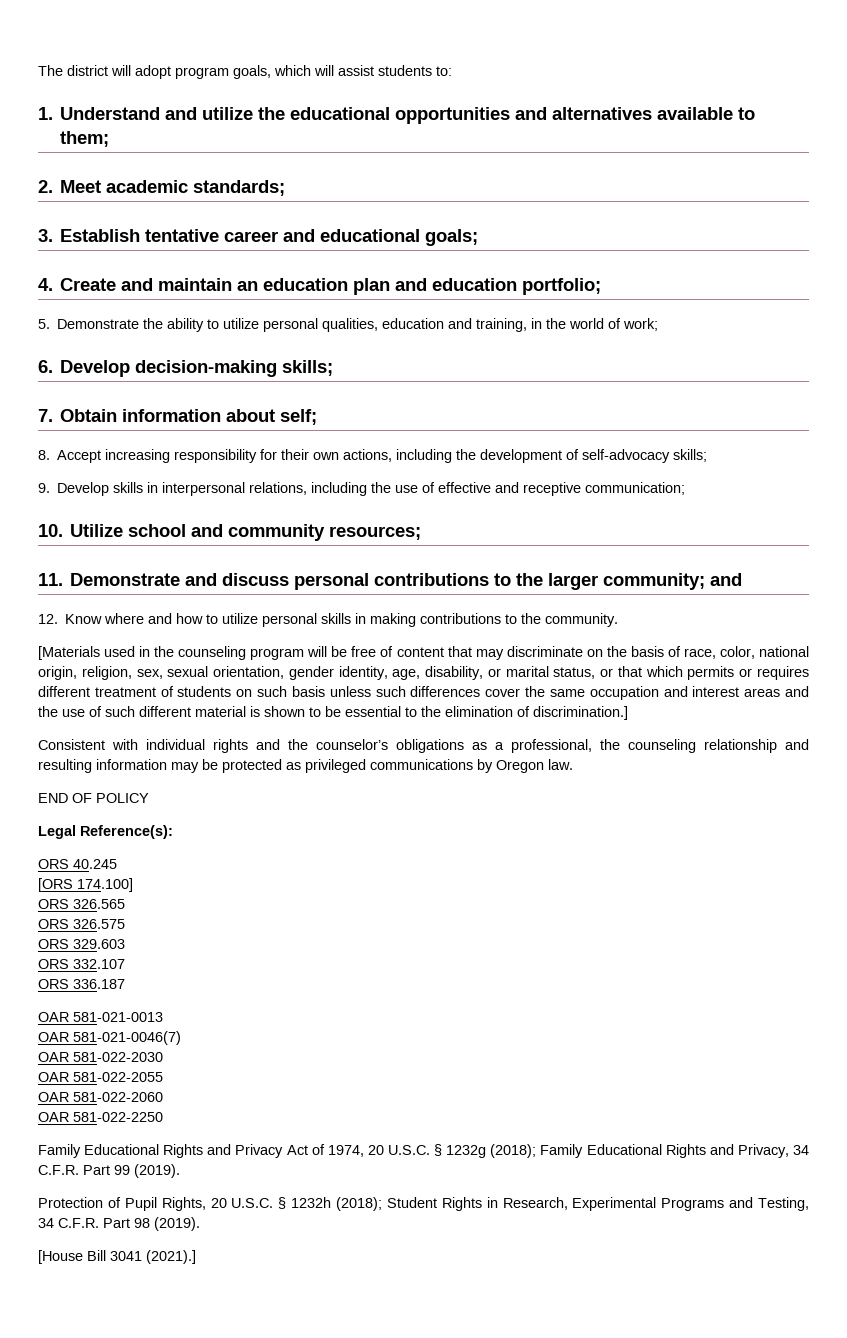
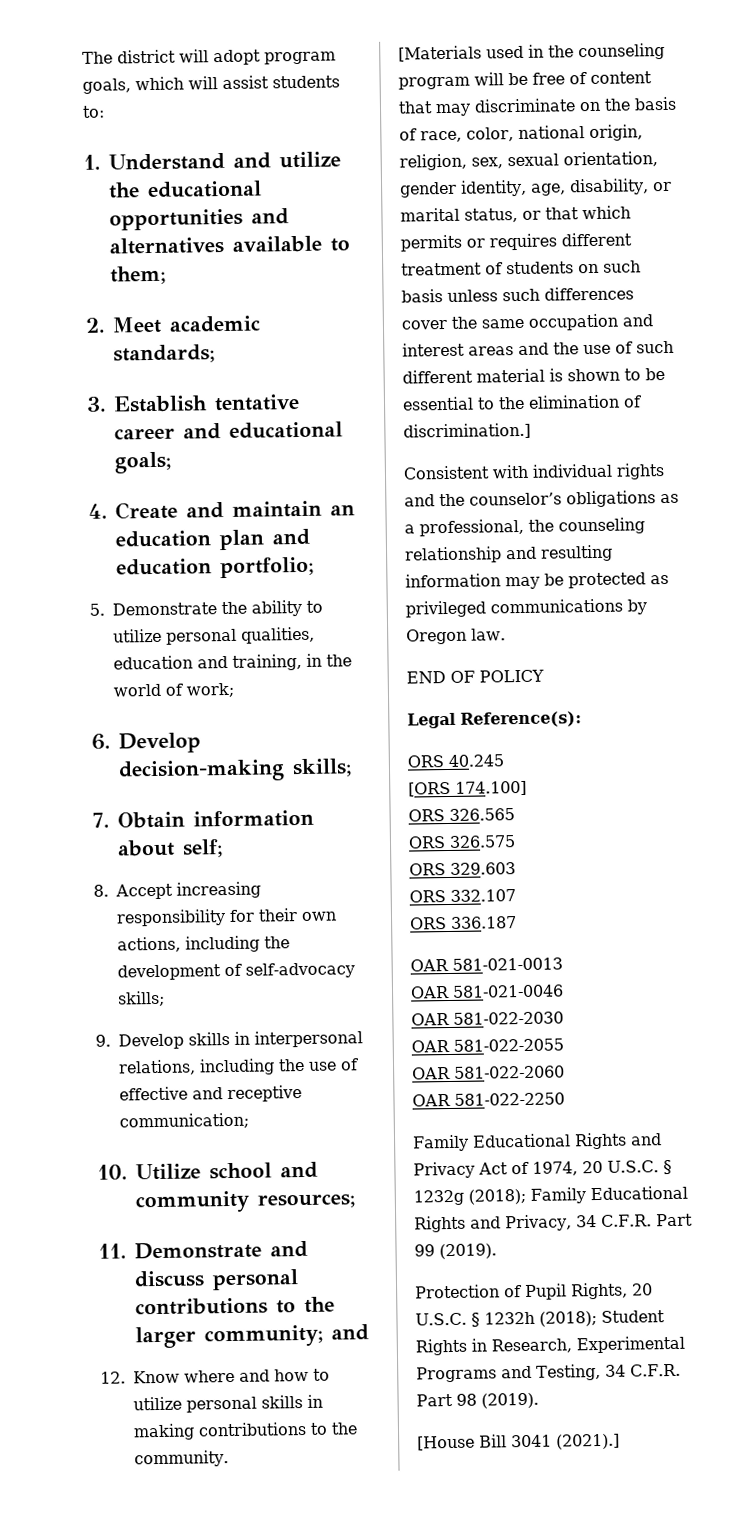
[73,1031,181,1045] 581-021-0046(7) -> [452,984,564,998] 581-021-0046

